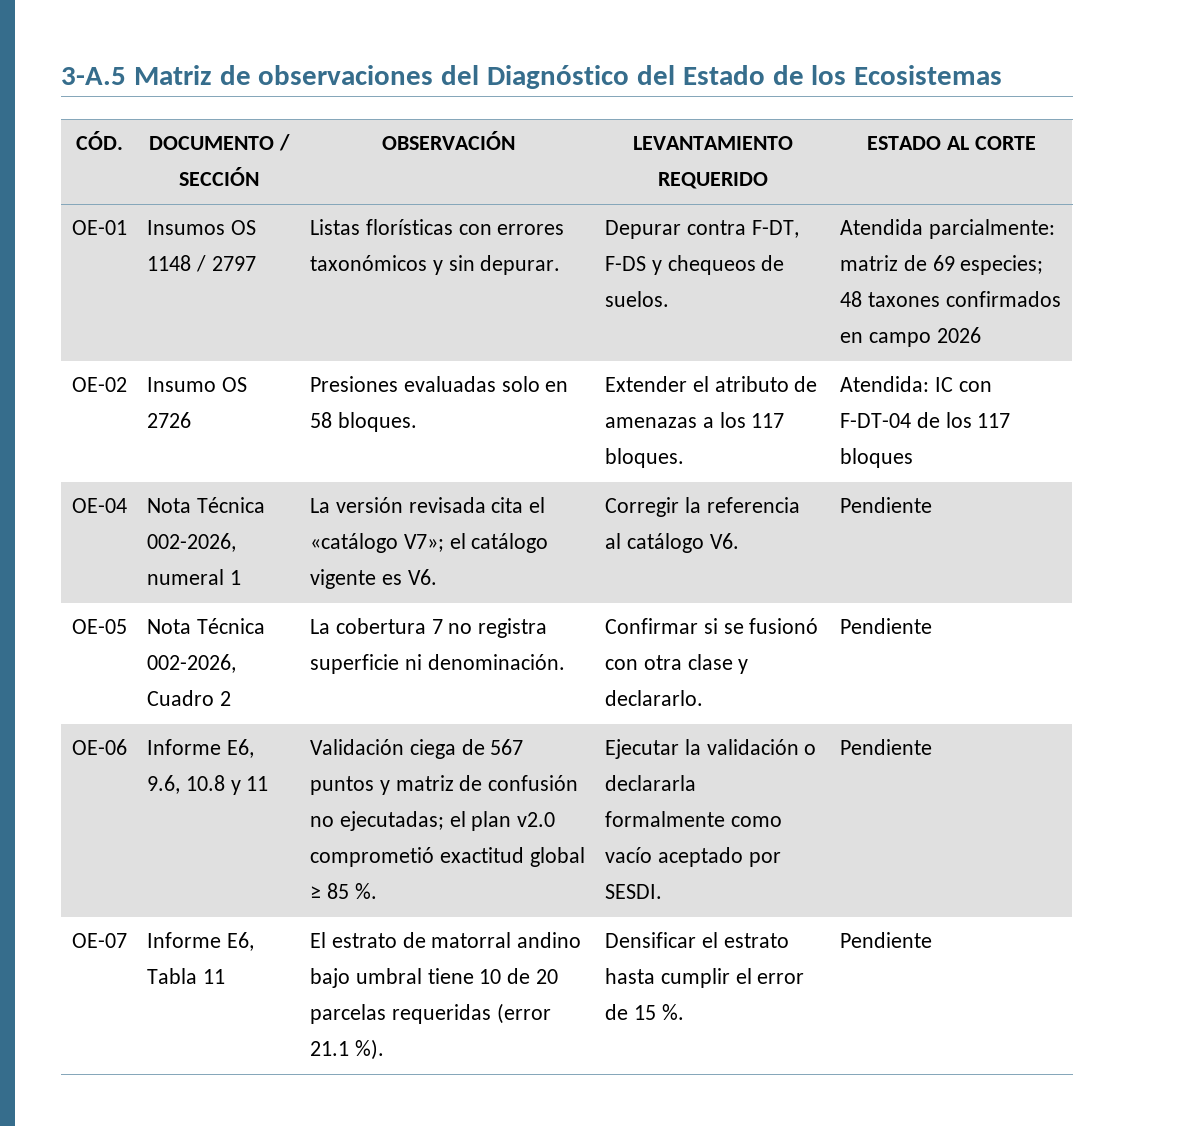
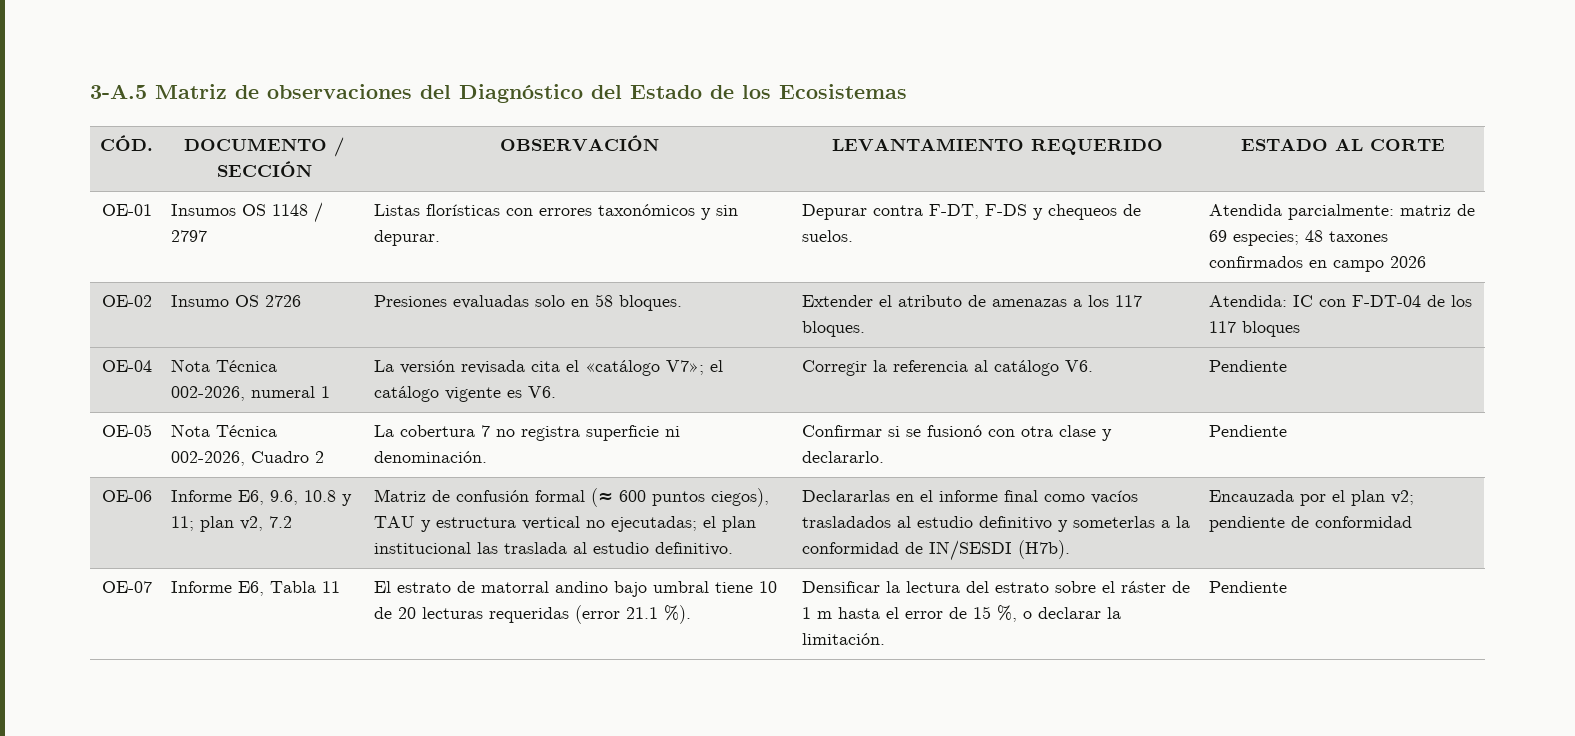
[246,776,269,791] [310,739,524,759] [310,775,579,795] [310,811,556,831] [310,847,585,867] [310,883,377,899] [605,739,817,759] [605,775,697,791] [605,811,782,827] [605,847,781,867] [605,884,663,899] [840,739,933,755] 11 | Validación ciega de 567 puntos y matriz de confusión no ejecutadas; el plan v2.0 comprometió exactitud global ≥ 85 %. | Ejecutar la validación o declararla formalmente como vacío aceptado por SESDI. | Pendiente -> [171,516,293,532] [374,488,770,507] [374,516,757,532] [374,542,734,556] [802,490,1139,504] [802,516,1191,532] [802,540,1071,561] [1209,490,1415,506] [1209,516,1413,532] 11; plan v2, 7.2 | Matriz de confusión formal (≈ 600 puntos ciegos), TAU y estructura vertical no ejecutadas; el plan institucional las traslada al estudio definitivo. | Declararlas en el informe final como vacíos trasladados al estudio definitivo y someterlas a la conformidad de IN/SESDI (H7b). | Encauzada por el plan v2; pendiente de conformidad
[310,1004,387,1024] parcelas -> [422,607,484,619] lecturas
[701,932,789,948] [605,968,805,988] [605,1004,684,1020] el estrato hasta cumplir el error de 15 %. -> [886,581,1191,593] [802,605,1122,622] [802,633,886,645] la lectura del estrato sobre el ráster de 1 m hasta el error de 15 %, o declarar la limitación.

